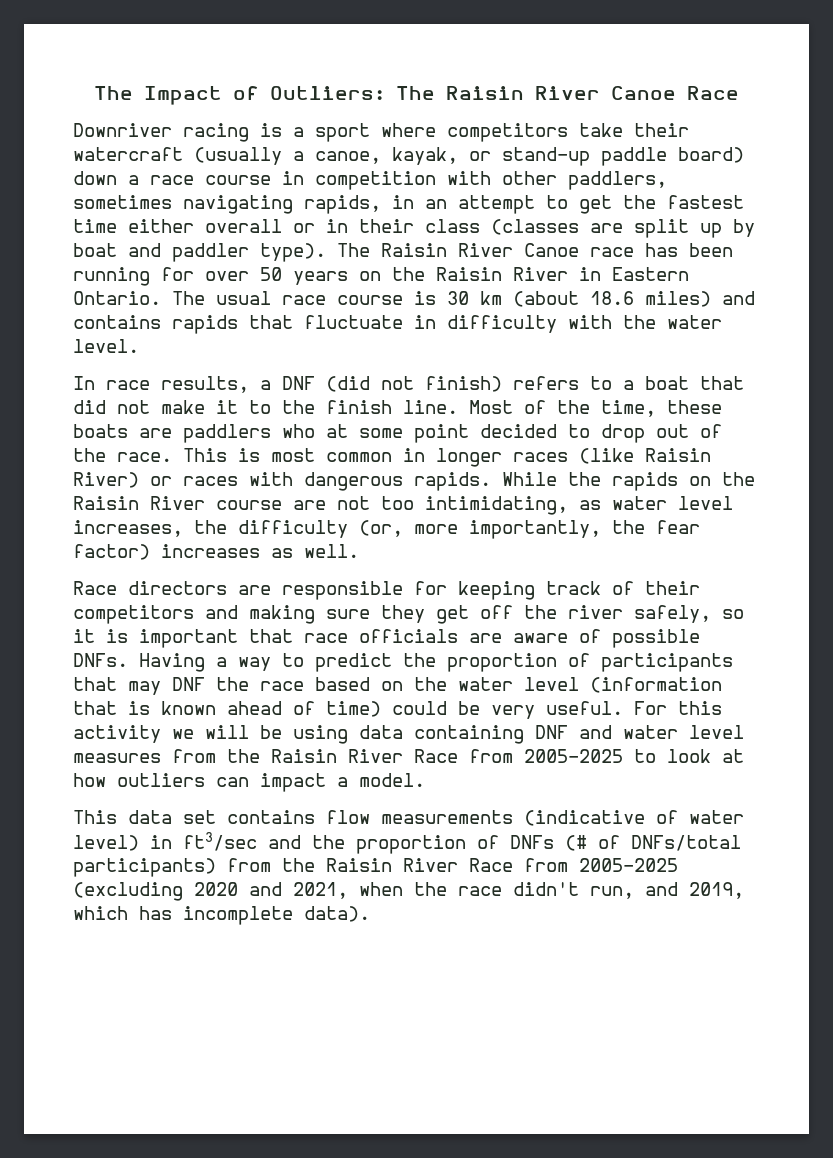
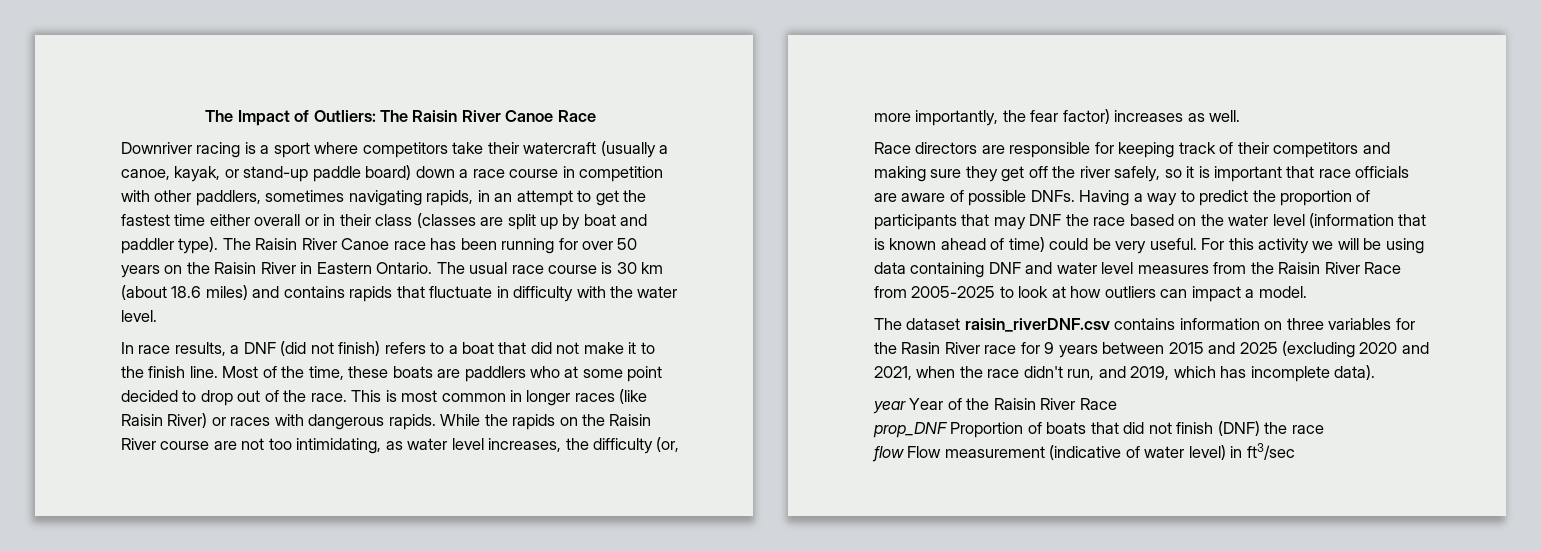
[73,810,744,826] [73,832,741,854] [73,858,678,877] This data set contains flow measurements (indicative of water level) in ft3/sec and the proportion of DNFs (# of DNFs/total participants) from the Raisin River Race from 2005-2025 -> [874,318,1415,332] [874,342,1278,358] The dataset raisin_riverDNF.csv contains information on three variables for the Rasin River race for 9 years between 2015 and 2025
(370, 914) none -> [873,398,1117,414] [873,421,1324,438] [872,443,1295,462] // year Year of the Raisin River Race // prop_DNF Proportion of boats that did not finish (DNF) the race // flow Flow measurement (indicative of water level) in ft3/sec

